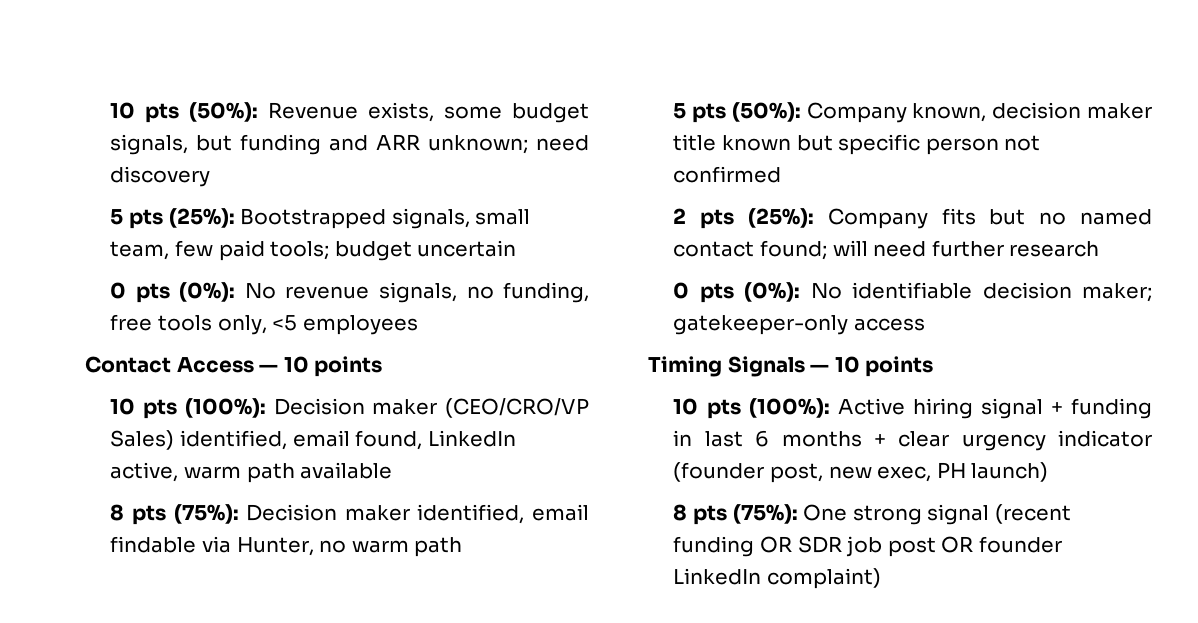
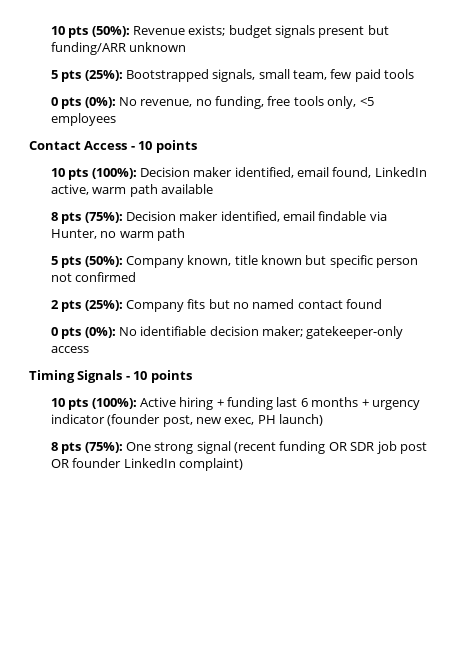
[368,102,589,123] [110,134,589,155] [110,166,211,187] exists, some budget signals, but funding and ARR unknown; need discovery -> [188,25,389,38] [50,42,187,55] exists; budget signals present but funding/ARR unknown
[270,240,517,261] [110,282,457,303] tools; budget uncertain // 0 pts (0%): No revenue signals, -> [384,69,415,79] [50,97,193,109] tools // 0 pts (0%): No revenue,
[259,364,279,372] — -> [130,146,135,150] -
[445,398,589,418] [110,430,175,450] (CEO/CRO/VP Sales) -> (233, 172) none
[992,102,1152,119] decision maker -> (232, 260) none
[760,240,1100,260] found; will need further research -> [346,299,383,309] found
[810,364,830,372] — -> [125,376,130,380] -
[980,398,1043,419] signal -> (214, 403) none
[673,430,693,446] in -> (274, 403) none
[898,431,950,447] clear -> (369, 403) none

